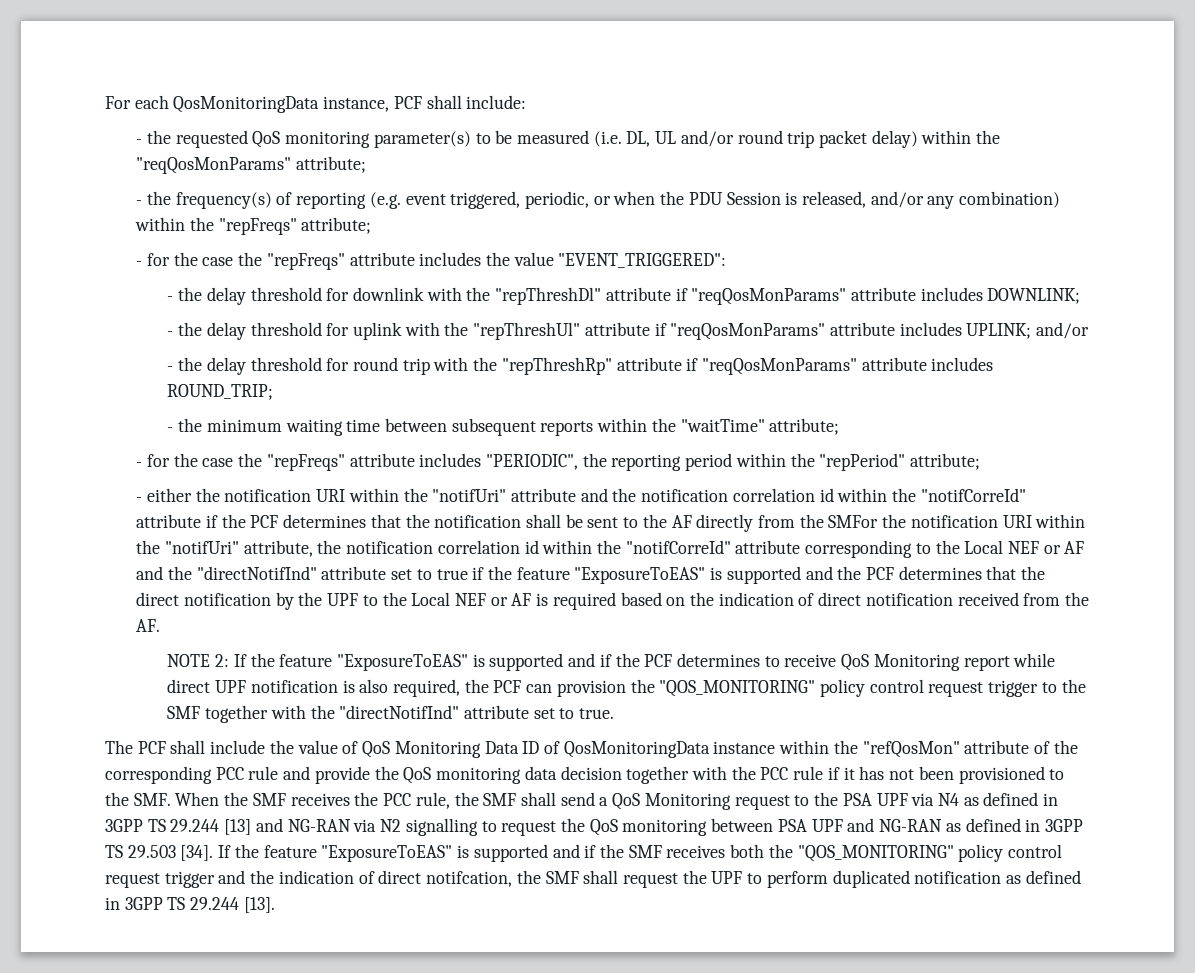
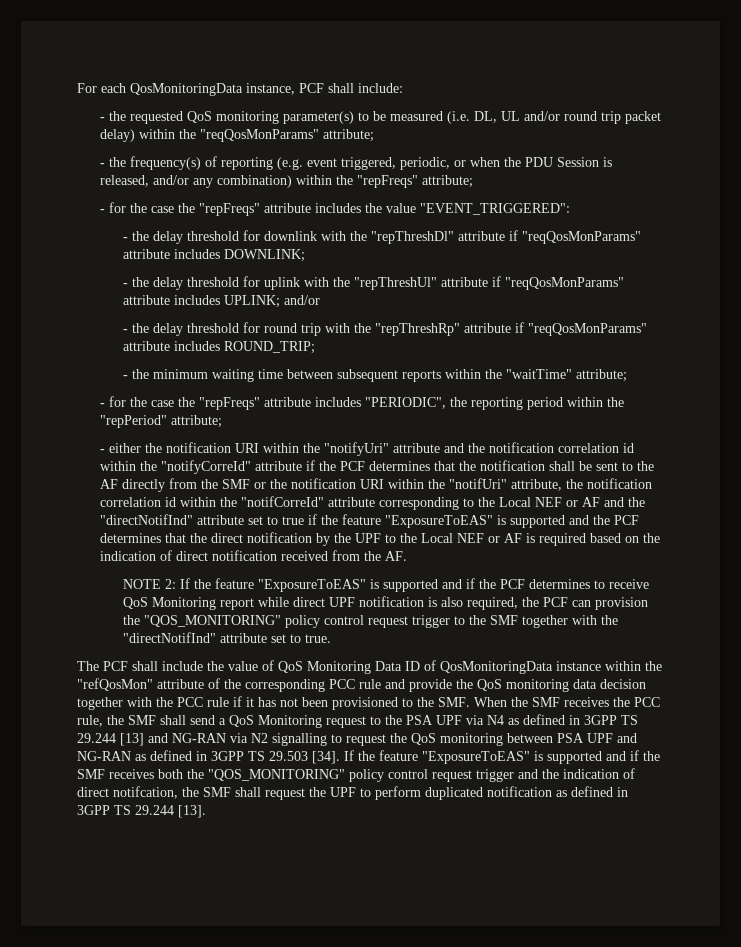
[432,489,507,502] "notifUri" -> [323,442,389,456] "notifyUri"
[920,488,1026,502] "notifCorreId" -> [160,460,251,474] "notifyCorreId"
[828,515,879,528] SMFor -> [221,479,266,489] SMF or

